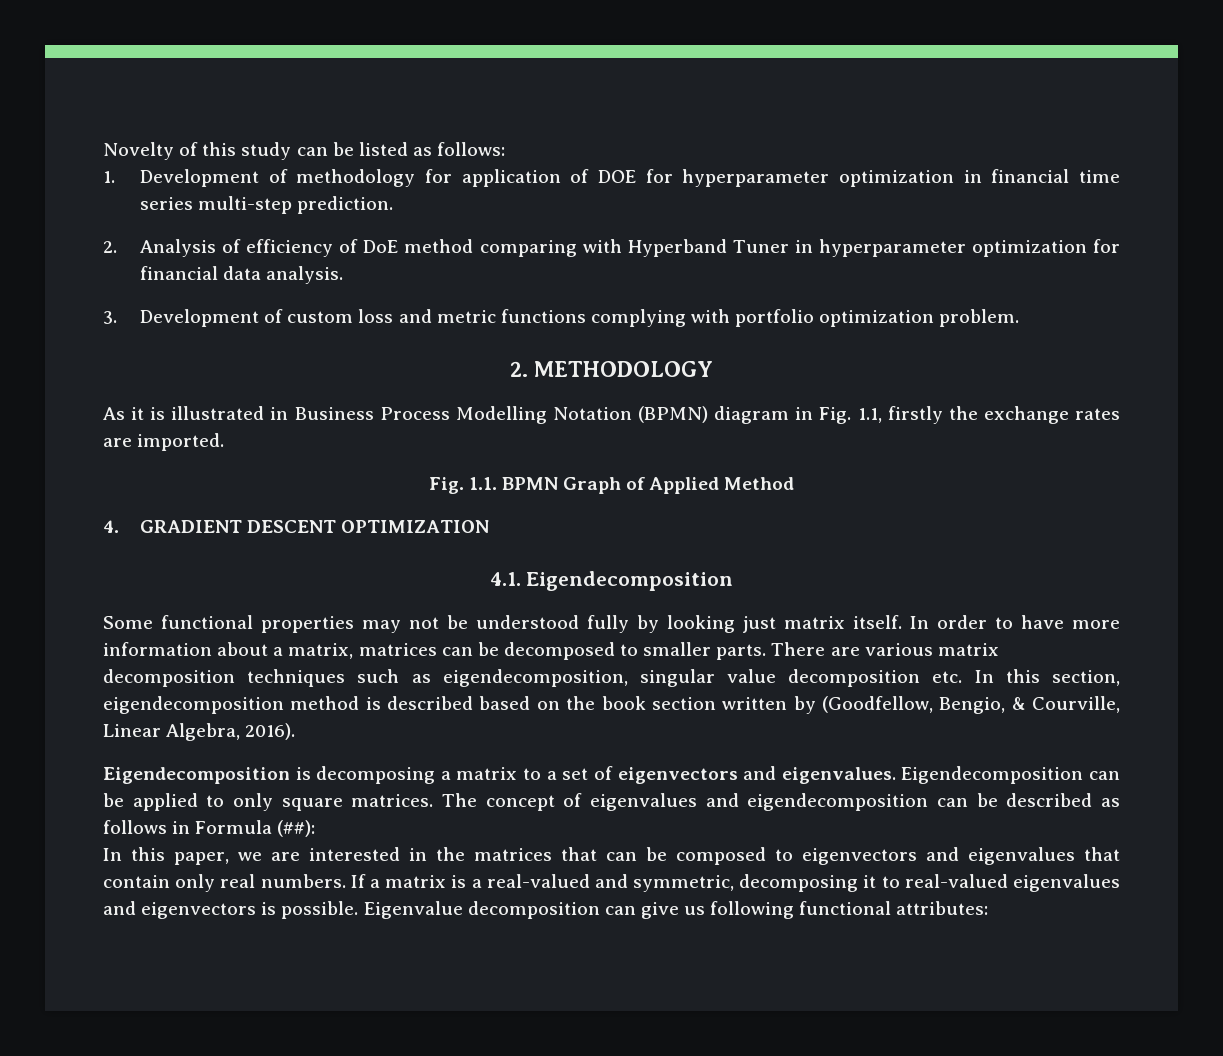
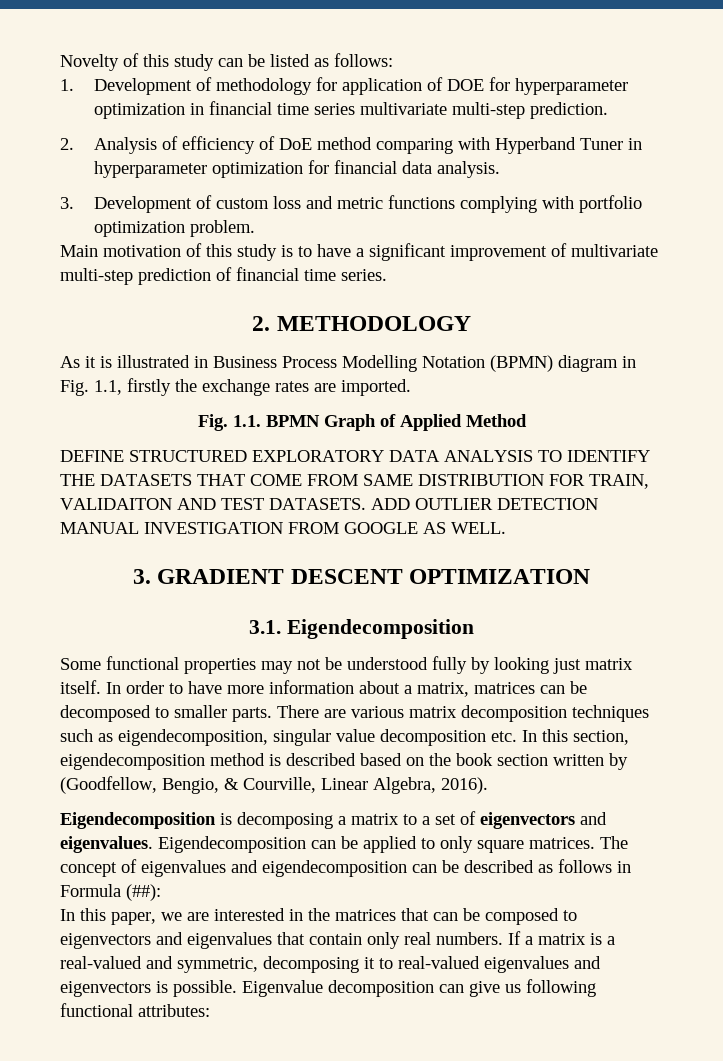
(194, 203) none -> [360,102,448,115] multivariate
(1020, 318) none -> [60,243,658,261] [60,267,387,285] // Main motivation of this study is to have a significant improvement of multivariate multi-step prediction of financial time series.
[103,520,119,533] 4. -> [60,450,650,462] [60,474,649,489] [60,498,598,510] [60,522,506,534] [132,569,151,584] DEFINE STRUCTURED EXPLORATORY DATA ANALYSIS TO IDENTIFY THE DATASETS THAT COME FROM SAME DISTRIBUTION FOR TRAIN, VALIDAITON AND TEST DATASETS. ADD OUTLIER DETECTION MANUAL INVESTIGATION FROM GOOGLE AS WELL. // 3.
[489,572,521,586] 4.1. -> [249,620,282,634] 3.1.

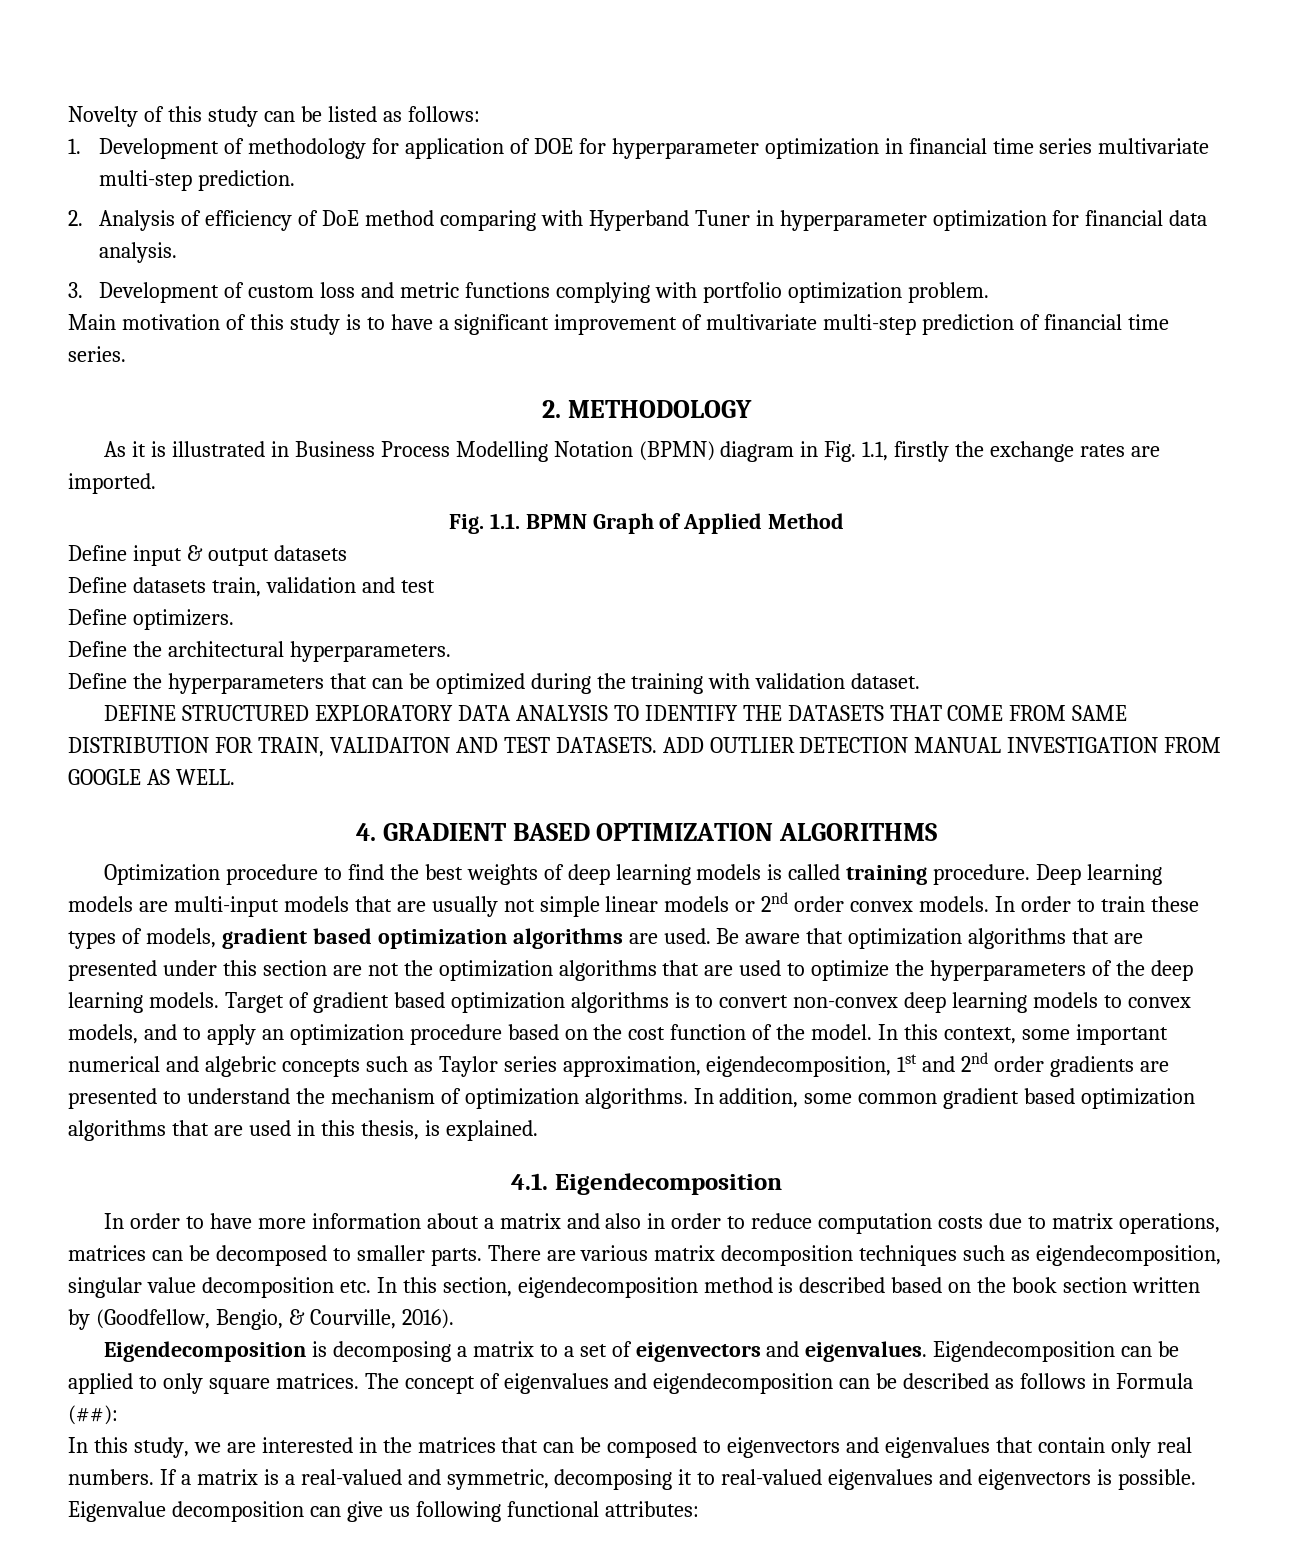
(527, 420) none -> [68,545,347,566] [68,577,435,597] [68,609,234,630] [68,641,451,662] [68,673,921,694] // Define input & output datasets // Define datasets train, validation and test // Define optimizers. // Define the architectural hyperparameters. // Define the hyperparameters that can be optimized during the training with validation dataset.
[132,569,591,584] [249,619,474,639] [60,656,633,674] [60,680,101,694] 3. GRADIENT DESCENT OPTIMIZATION // 3.1. Eigendecomposition // Some functional properties may not be understood fully by looking just matrix itself. -> [355,823,938,841] [104,864,1163,885] [68,892,1199,917] [68,928,1144,949] [68,960,1193,981] [68,992,1192,1013] [68,1024,1168,1045] [68,1052,1170,1077] [68,1088,1196,1109] [68,1120,538,1141] [511,1173,782,1195] 4. GRADIENT BASED OPTIMIZATION ALGORITHMS // Optimization procedure to find the best weights of deep learning models is called training procedure. Deep learning models are multi-input models that are usually not simple linear models or 2nd order convex models. In order to train these types of models, gradient based optimization algorithms are used. Be aware that optimization algorithms that are presented under this section are not the optimization algorithms that are used to optimize the hyperparameters of the deep learning models. Target of gradient based optimization algorithms is to convert non-convex deep learning models to convex models, and to apply an optimization procedure based on the cost function of the model. In this context, some important numerical and algebric concepts such as Taylor series approximation, eigendecomposition, 1st and 2nd order gradients are presented to understand the mechanism of optimization algorithms. In addition, some common gradient based optimization algorithms that are used in this thesis, is explained. // 4.1. Eigendecomposition //
[417,682,469,697] matrix, -> [499,1213,1220,1234] matrix and also in order to reduce computation costs due to matrix operations,
[321,777,436,794] Linear Algebra, -> (396, 1319) none
[111,912,156,925] paper, -> [133,1437,189,1458] study,

